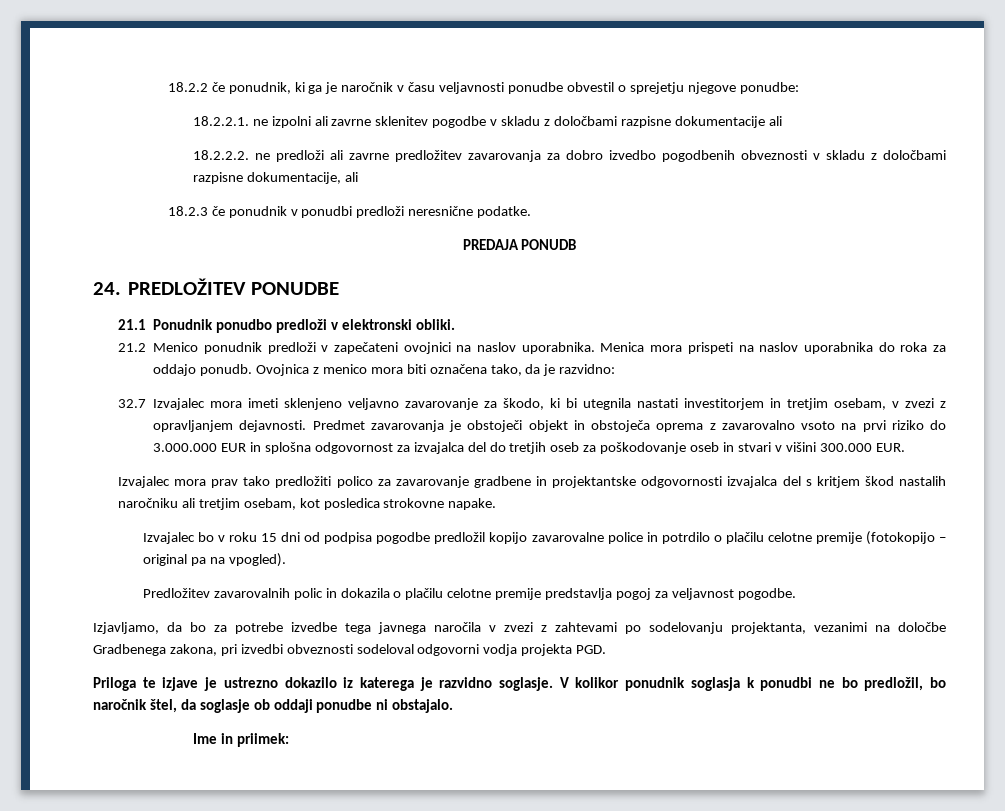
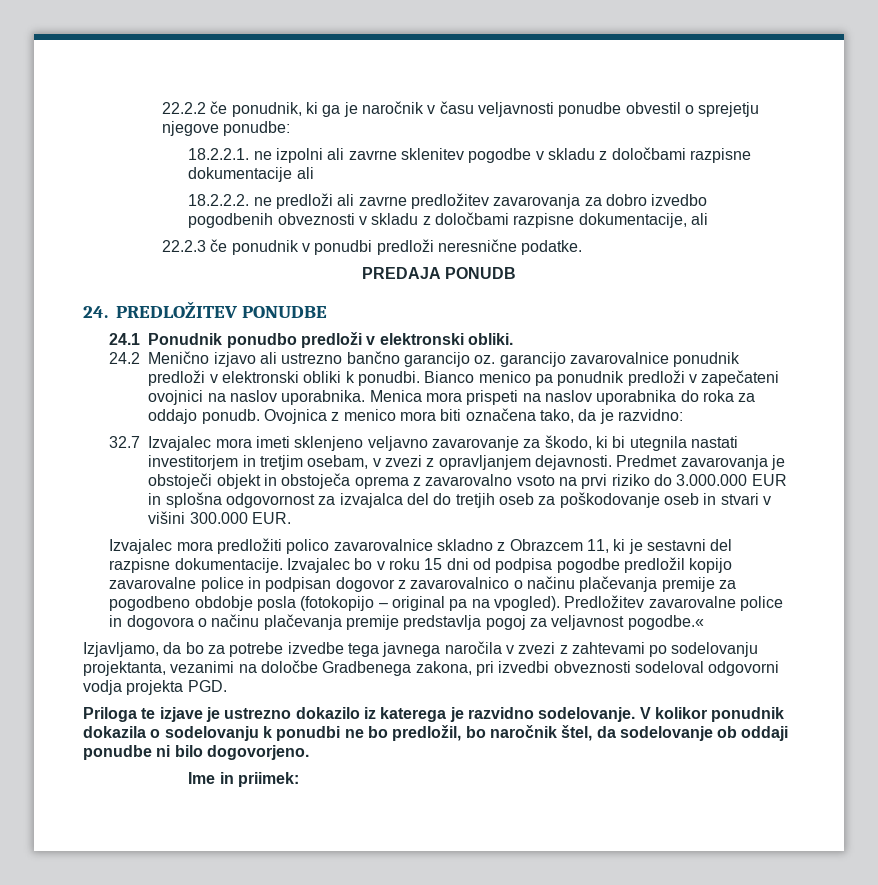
[167,82,208,92] 18.2.2 -> [162,102,207,114] 22.2.2
[167,206,208,216] 18.2.3 -> [162,240,207,252] 22.2.3
[117,319,146,330] 21.1 -> [109,333,141,345] 24.1
[117,342,199,352] 21.2 Menico -> [109,351,741,367] [148,370,553,386] 24.2 Menično izjavo ali ustrezno bančno garancijo oz. garancijo zavarovalnice ponudnik predloži v elektronski obliki k ponudbi. Bianco menico pa
[211,476,946,488] [117,498,497,510] prav tako predložiti polico za zavarovanje gradbene in projektantske odgovornosti izvajalca del s kritjem škod nastalih naročniku ali tretjim osebam, kot posledica strokovne napake. // -> [216,538,733,554] [109,558,283,573] predložiti polico zavarovalnice skladno z Obrazcem 11, ki je sestavni del razpisne dokumentacije.
[661,532,862,544] potrdilo o plačilu celotne premije -> [265,576,736,592] [109,596,296,611] podpisan dogovor z zavarovalnico o načinu plačevanja premije za pogodbeno obdobje posla
[142,588,492,600] // Predložitev zavarovalnih polic in dokazila o plačilu celotne -> [564,595,783,611] [109,614,342,630] Predložitev zavarovalne police in dogovora o načinu plačevanja
[737,588,796,600] pogodbe. -> [627,615,704,630] pogodbe.«
[498,677,553,691] soglasje. -> [538,707,636,722] sodelovanje.
[690,677,740,691] soglasja -> [83,726,259,741] dokazila o sodelovanju
[199,699,250,713] soglasje -> [619,726,713,741] sodelovanje
[392,699,454,713] obstajalo. -> [174,745,309,760] bilo dogovorjeno.

